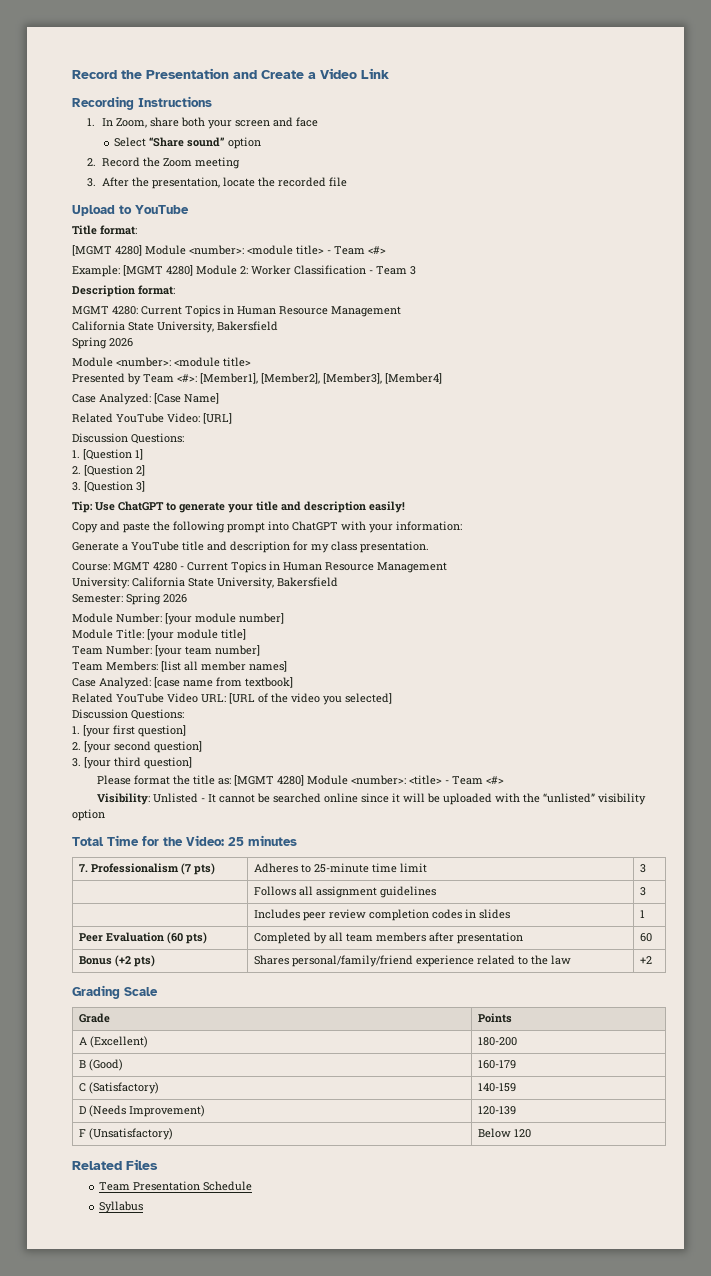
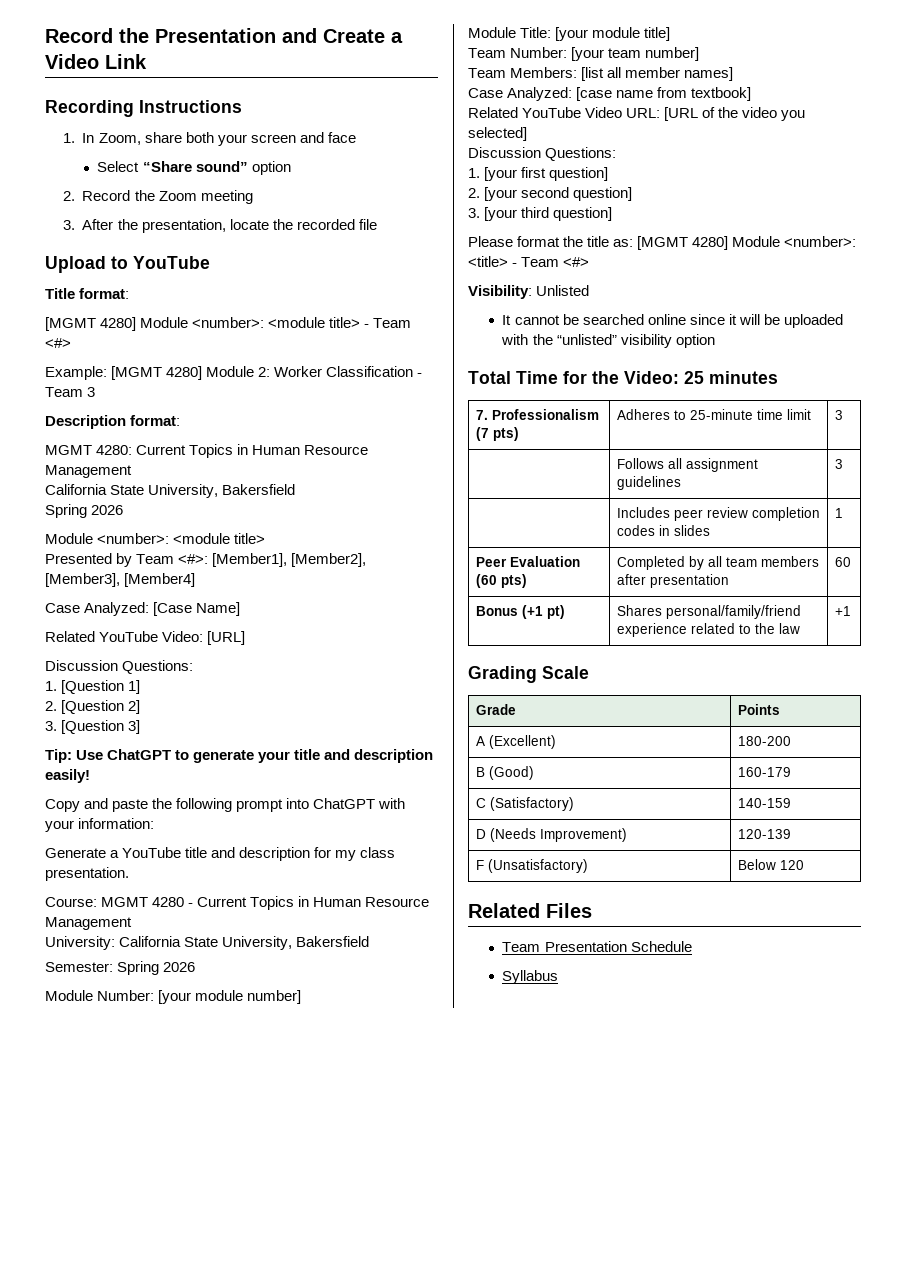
[201,798,206,802] - -> (590, 290) //
[115,955,156,967] (+2 pts) -> [521,605,565,619] (+1 pt)
[640,956,653,964] +2 -> [834,606,851,616] +1

